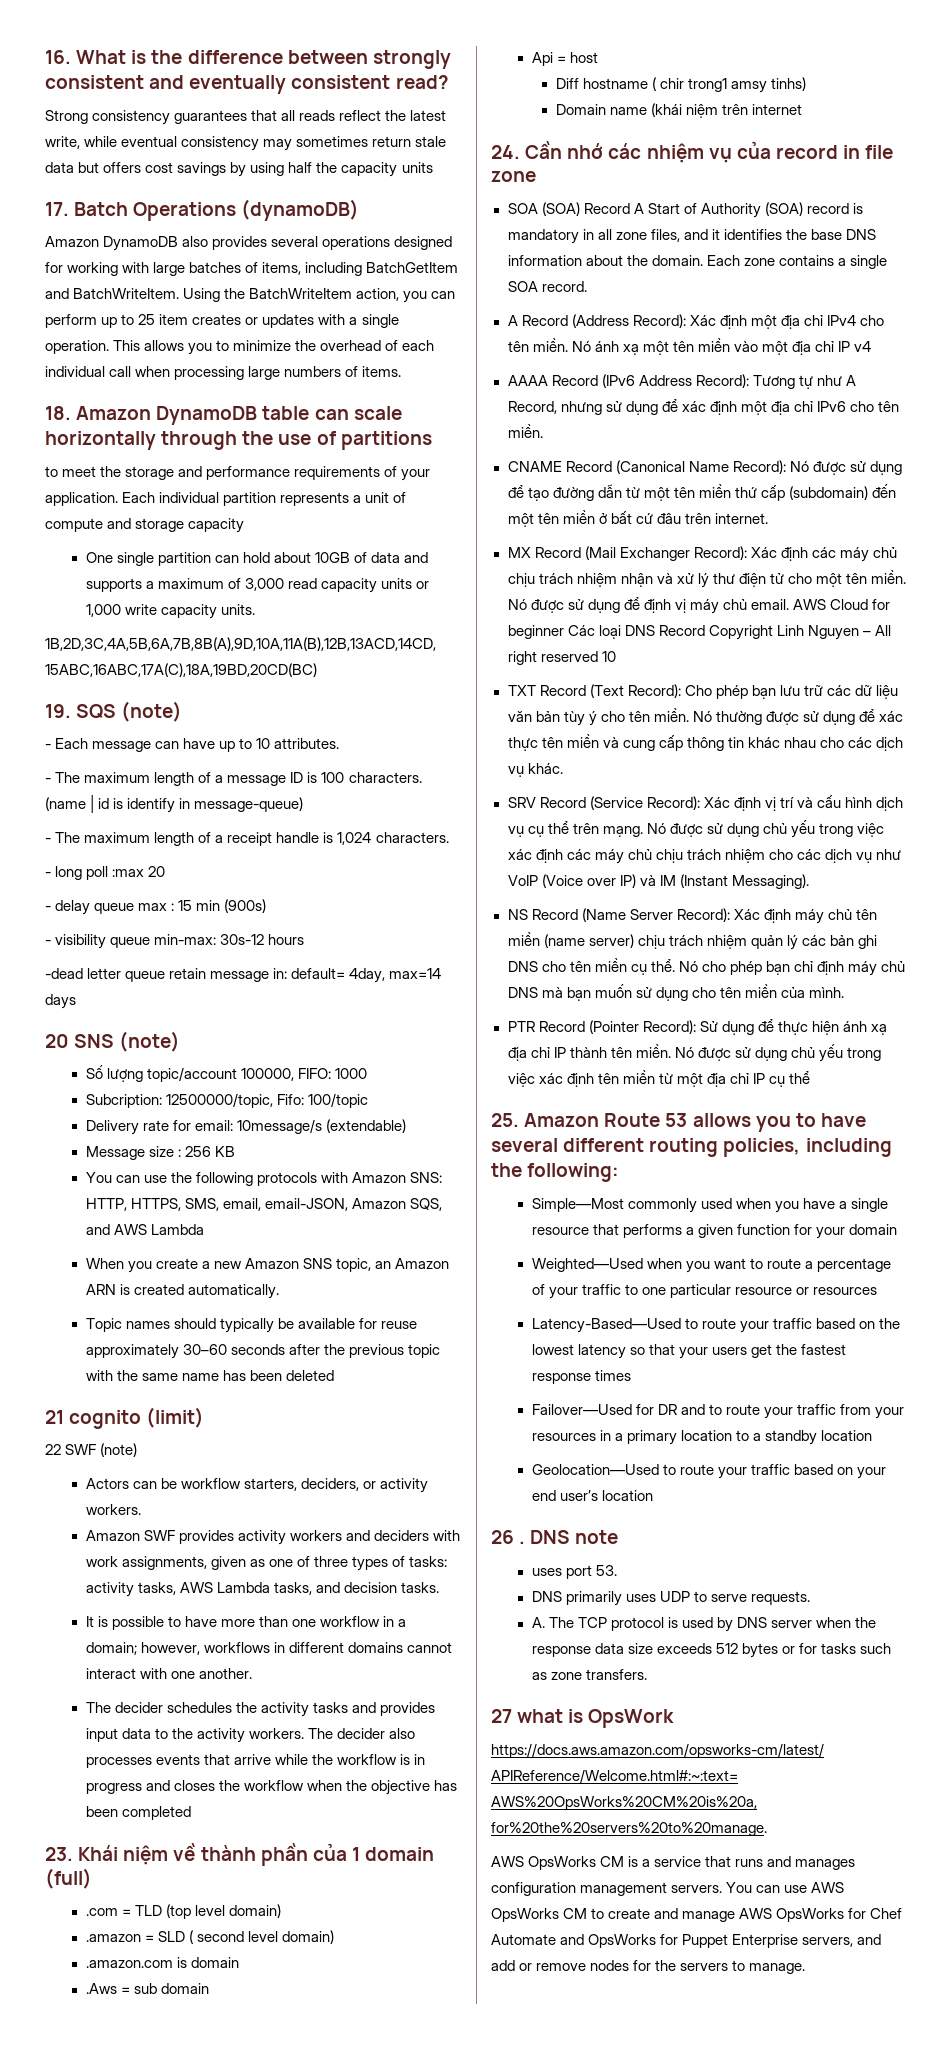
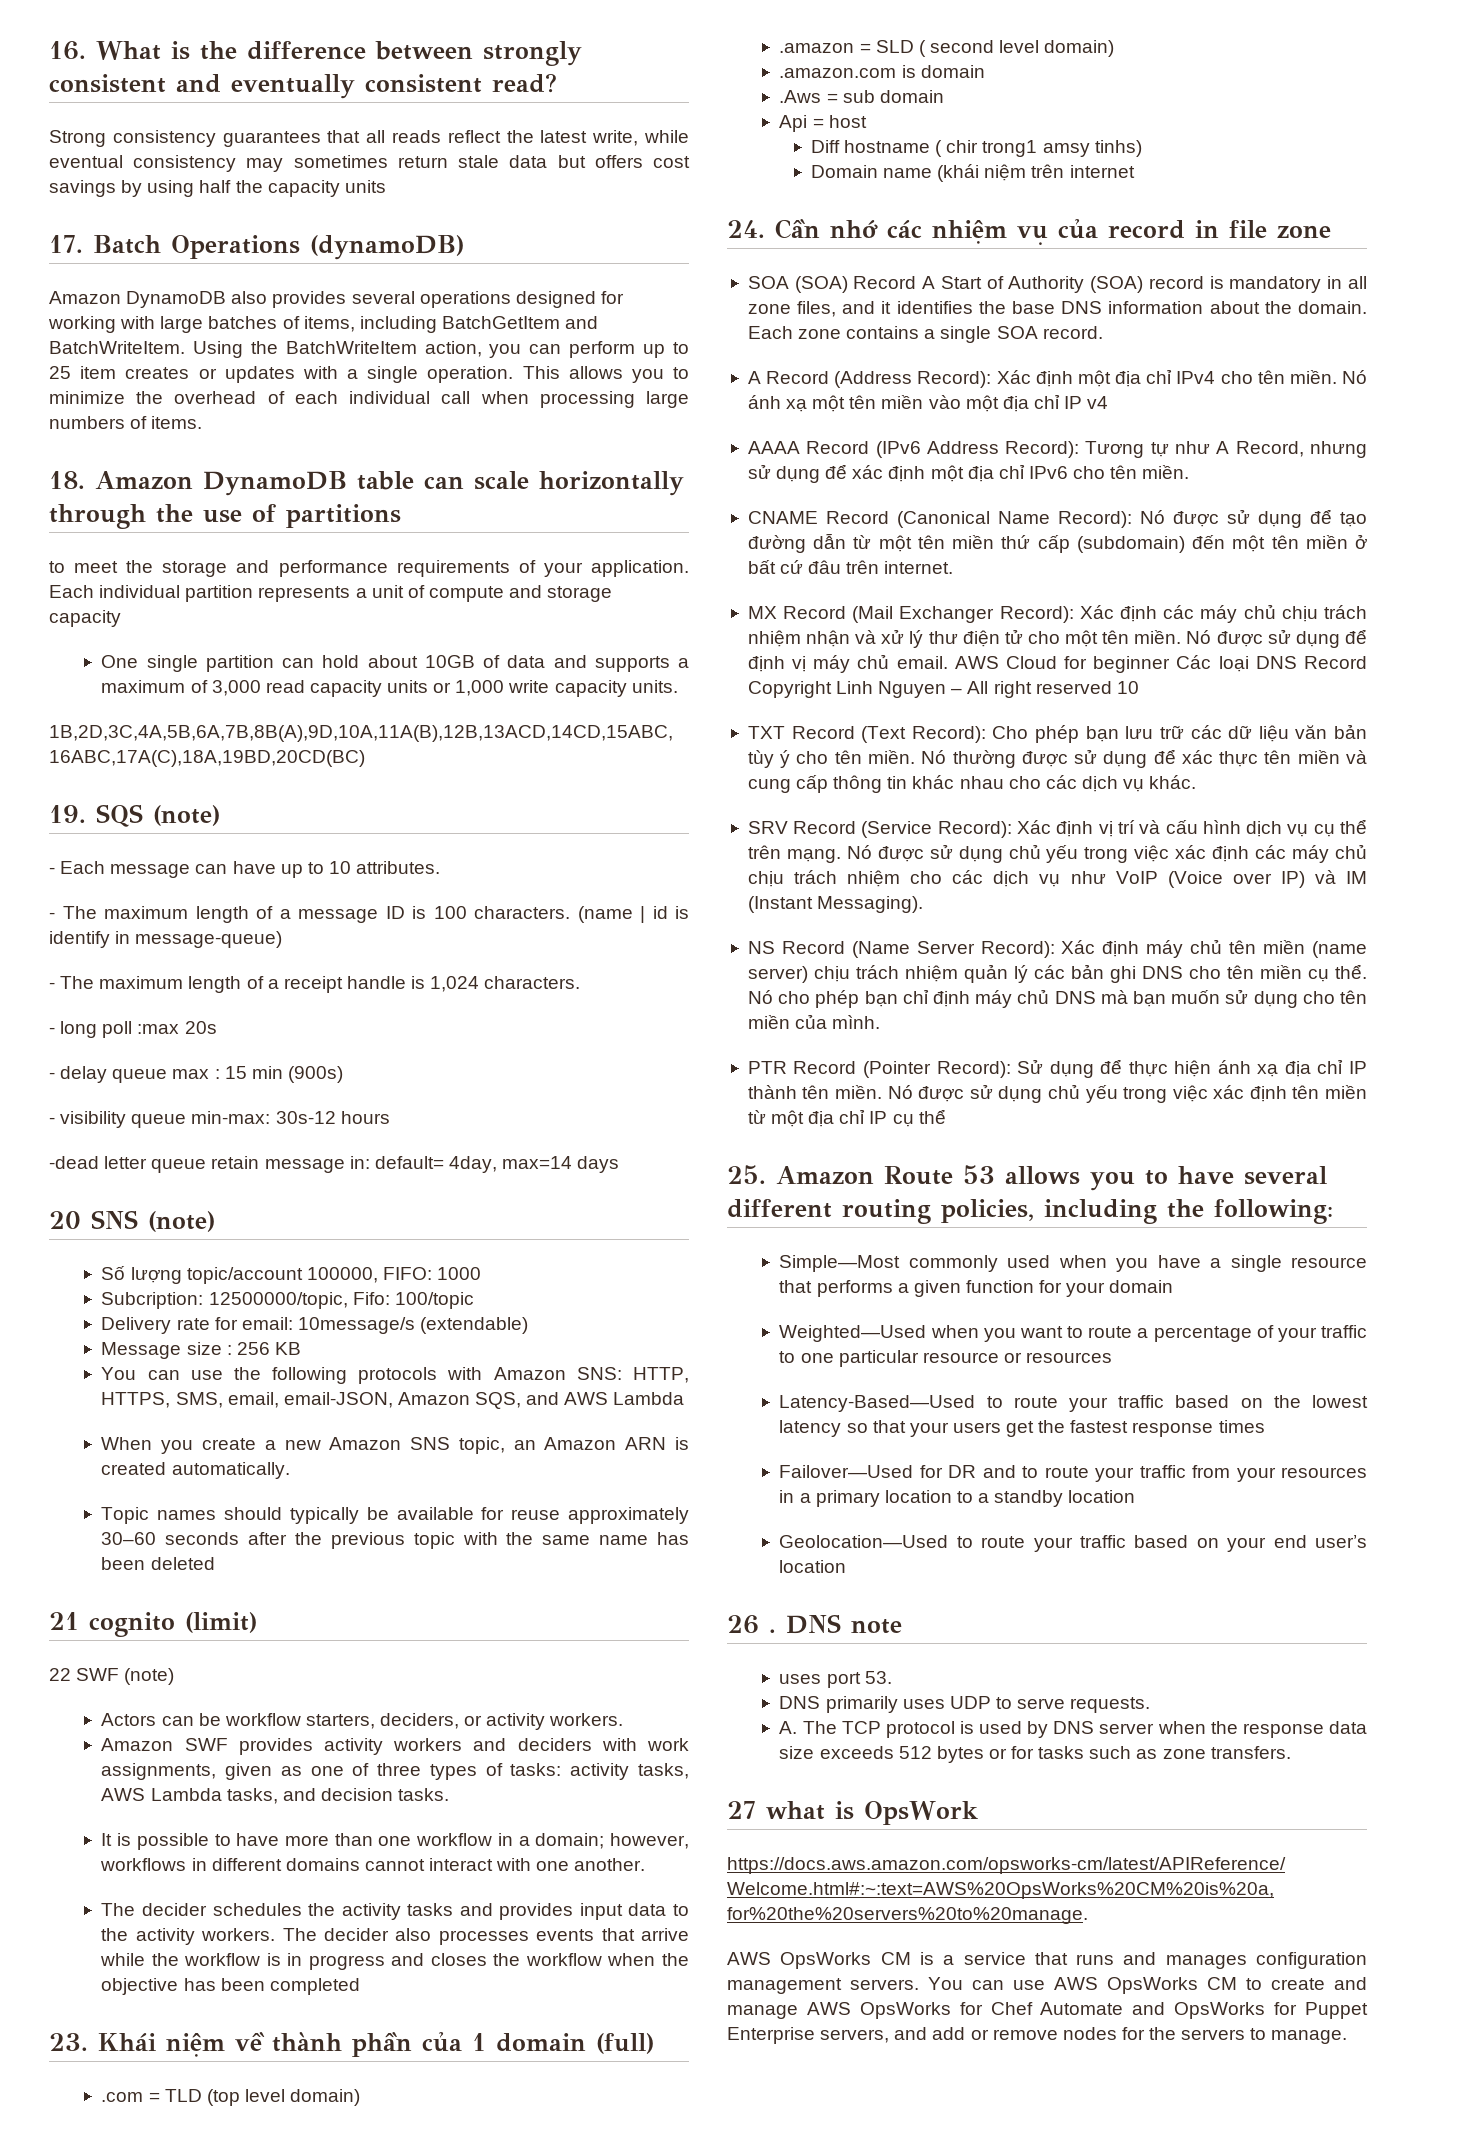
[148,866,166,877] 20 -> [184,1021,217,1034] 20s

